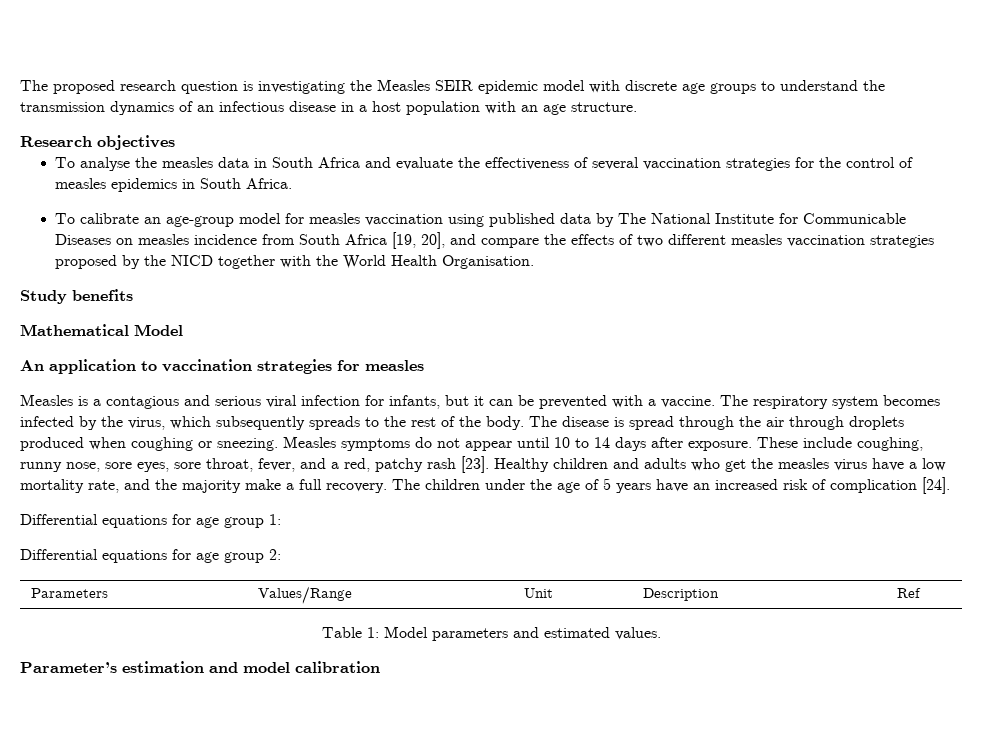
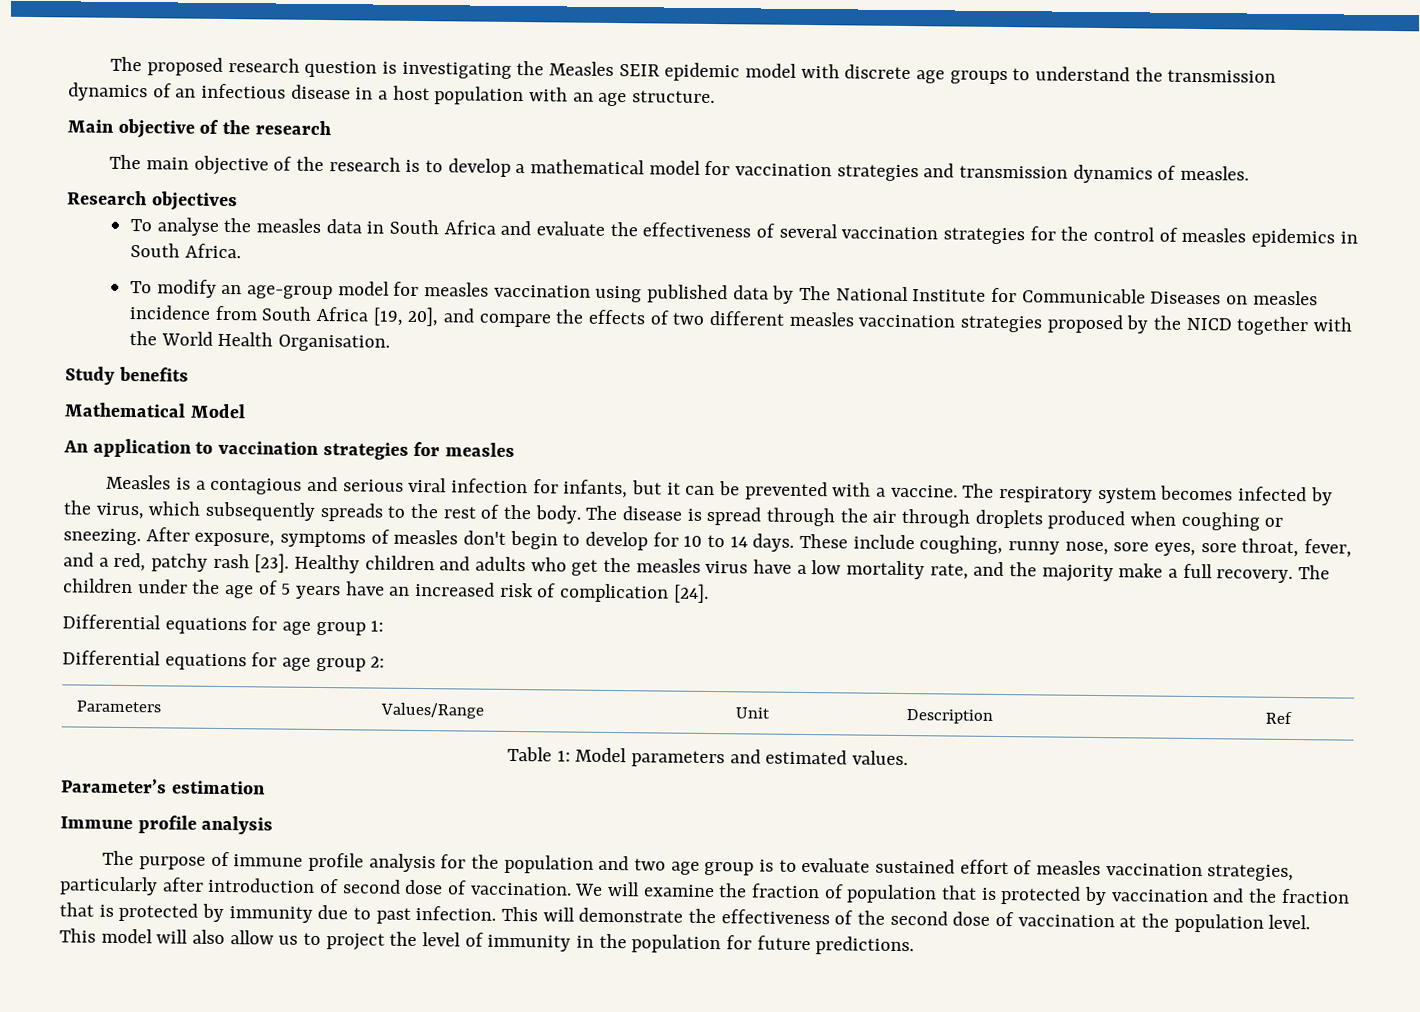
(637, 107) none -> [67,118,331,139] [109,154,1250,184] // Main objective of the research // The main objective of the research is to develop a mathematical model for vaccination strategies and transmission dynamics of measles.
[80,213,140,224] calibrate -> [156,279,217,298] modify
[283,436,752,451] Measles symptoms do not appear until 10 to 14 days after exposure. -> [145,527,795,552] After exposure, symptoms of measles don't begin to develop for 10 to 14 days.
[209,661,380,673] and model calibration -> [60,815,274,835] [102,850,1295,882] [59,876,1350,906] [59,902,1311,933] [59,928,915,956] // Immune profile analysis // The purpose of immune profile analysis for the population and two age group is to evaluate sustained effort of measles vaccination strategies, particularly after introduction of second dose of vaccination. We will examine the fraction of population that is protected by vaccination and the fraction that is protected by immunity due to past infection. This will demonstrate the effectiveness of the second dose of vaccination at the population level. This model will also allow us to project the level of immunity in the population for future predictions.

